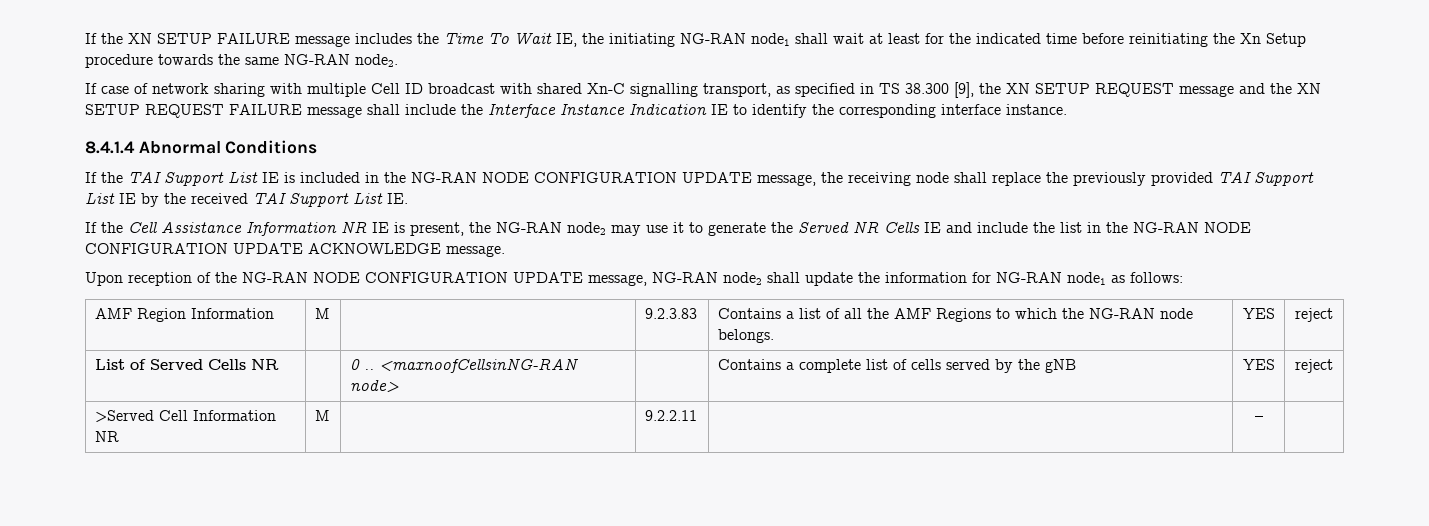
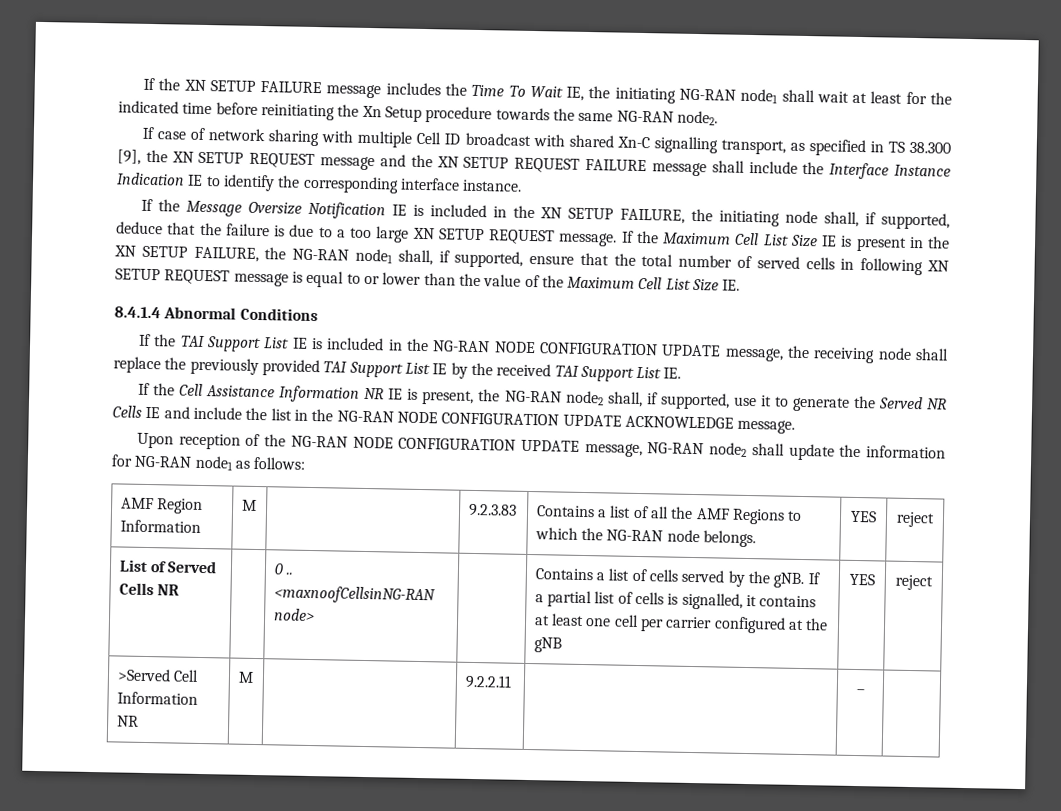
(1067, 109) none -> [141,198,951,230] [116,221,950,252] [114,245,949,276] [115,268,741,292] // If the Message Oversize Notification IE is included in the XN SETUP FAILURE, the initiating node shall, if supported, deduce that the failure is due to a too large XN SETUP REQUEST message. If the Maximum Cell List Size IE is present in the XN SETUP FAILURE, the NG-RAN node1 shall, if supported, ensure that the total number of served cells in following XN SETUP REQUEST message is equal to or lower than the value of the Maximum Cell List Size IE.
[611,225,641,236] may -> [606,391,730,410] shall, if supported,
[798,359,861,373] complete -> (606, 576) none
(1040, 364) none -> [773,572,820,589] [534,590,817,610] [533,613,829,634] gNB. If a partial list of cells is signalled, it contains at least one cell per carrier configured at the

